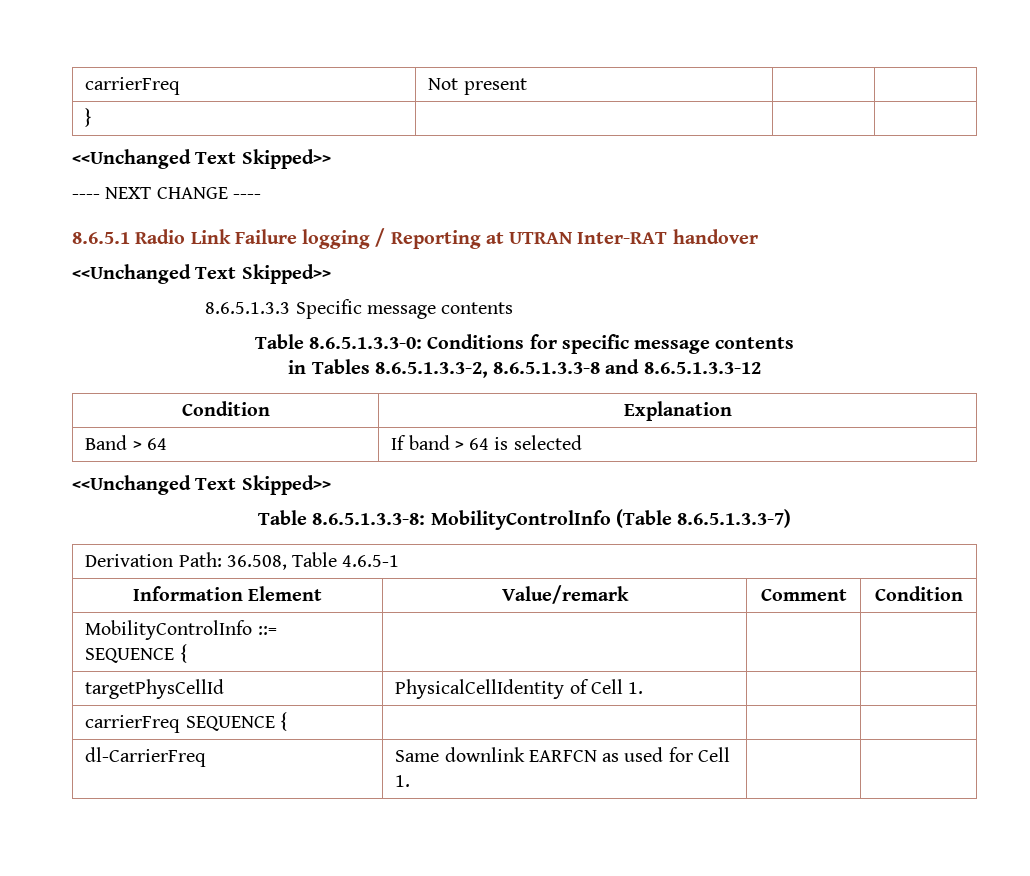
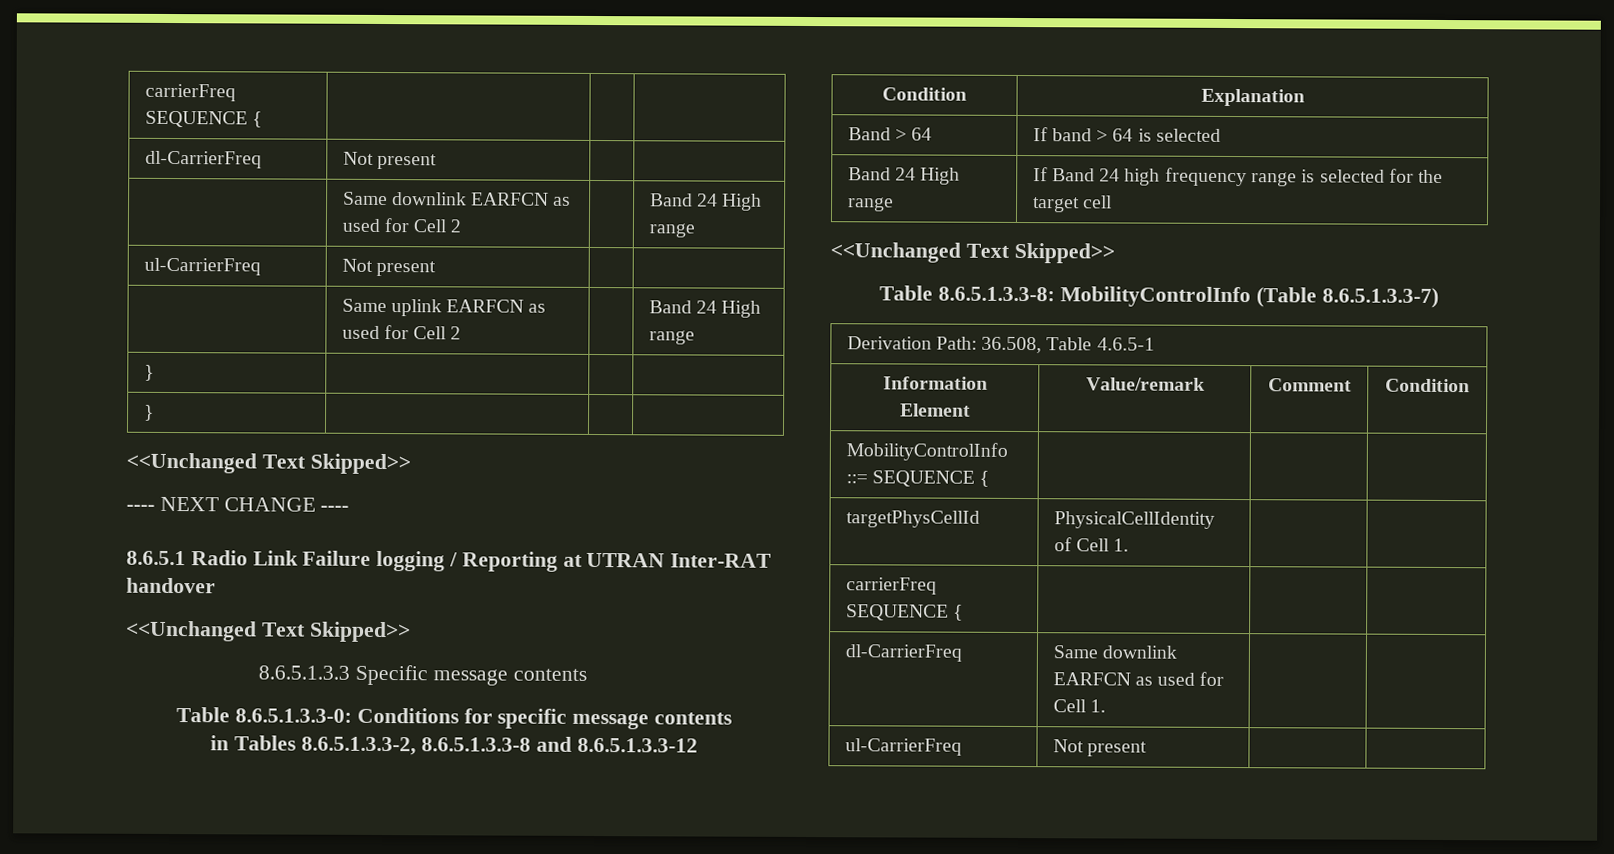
[85,77,181,95] [428,78,527,95] carrierFreq | Not present | | -> [144,83,236,102] [144,110,262,128] [144,150,262,169] [342,151,437,170] [342,191,572,206] [341,218,462,233] [649,193,763,211] [648,223,695,238] [143,257,261,276] [341,258,436,277] [341,298,547,317] [341,325,462,340] [648,300,762,318] [648,330,695,345] [143,364,154,381] carrierFreq SEQUENCE { | | | // dl-CarrierFreq | Not present | | // | Same downlink EARFCN as used for Cell 2 | | Band 24 High range // ul-CarrierFreq | Not present | | // | Same uplink EARFCN as used for Cell 2 | | Band 24 High range // } | | |
(582, 442) none -> [847,167,961,185] [847,197,894,212] [1032,167,1444,187] [1032,195,1113,213] // Band 24 High range | If Band 24 high frequency range is selected for the target cell
(411, 781) none -> [844,738,962,756] [1052,739,1147,757] // ul-CarrierFreq | Not present | |

